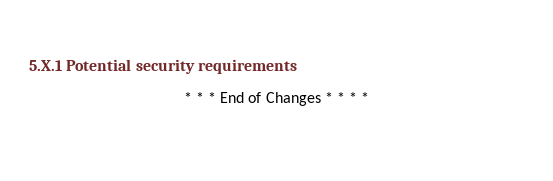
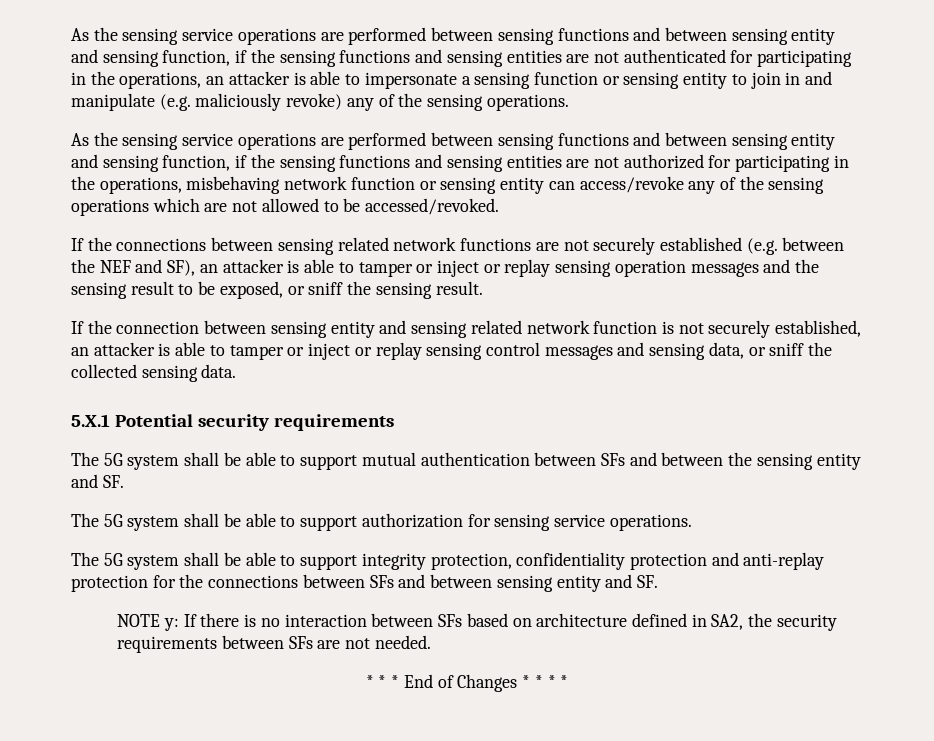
[29,59,297,74] 5.X.1 Potential security requirements -> [71,27,836,45] [71,49,853,67] [71,71,833,89] [71,93,569,111] [71,132,836,150] [71,154,849,172] [71,176,825,194] [71,198,500,216] [71,237,845,255] [71,259,820,277] [71,281,483,299] [71,320,862,338] [71,342,833,360] [71,364,237,382] [71,414,395,431] [71,452,861,470] [71,474,124,488] [71,513,692,531] [71,552,825,570] [71,574,658,592] [117,613,837,631] [117,635,431,653] As the sensing service operations are performed between sensing functions and between sensing entity and sensing function, if the sensing functions and sensing entities are not authenticated for participating in the operations, an attacker is able to impersonate a sensing function or sensing entity to join in and manipulate (e.g. maliciously revoke) any of the sensing operations. // As the sensing service operations are performed between sensing functions and between sensing entity and sensing function, if the sensing functions and sensing entities are not authorized for participating in the operations, misbehaving network function or sensing entity can access/revoke any of the sensing operations which are not allowed to be accessed/revoked. // If the connections between sensing related network functions are not securely established (e.g. between the NEF and SF), an attacker is able to tamper or inject or replay sensing operation messages and the sensing result to be exposed, or sniff the sensing result. // If the connection between sensing entity and sensing related network function is not securely established, an attacker is able to tamper or inject or replay sensing control messages and sensing data, or sniff the collected sensing data. // 5.X.1 Potential security requirements // The 5G system shall be able to support mutual authentication between SFs and between the sensing entity and SF. // The 5G system shall be able to support authorization for sensing service operations. // The 5G system shall be able to support integrity protection, confidentiality protection and anti-replay protection for the connections between SFs and between sensing entity and SF. // NOTE y: If there is no interaction between SFs based on architecture defined in SA2, the security requirements between SFs are not needed.

